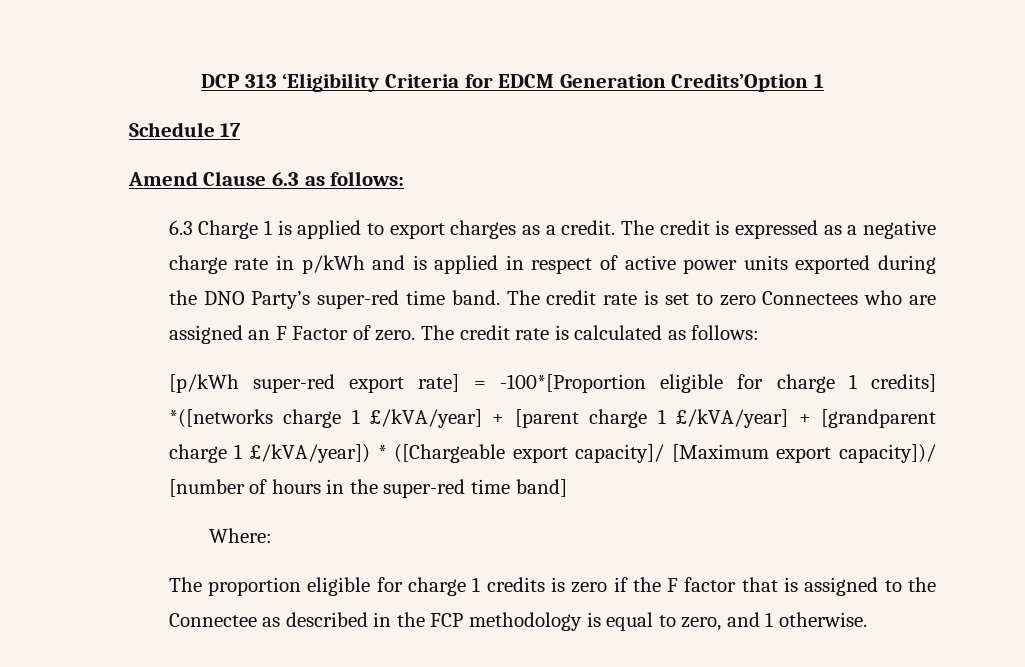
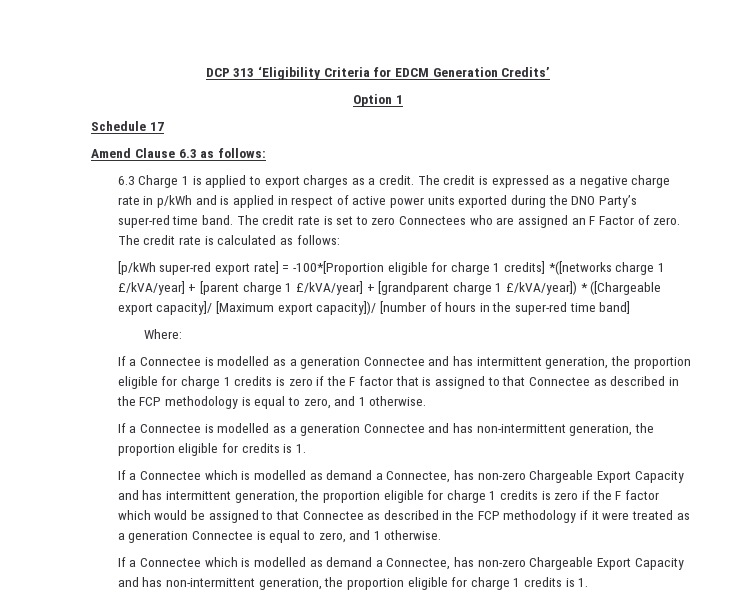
[671,73,809,92] Credits’Option -> [501,67,551,77] [353,94,393,107] Credits’ // Option
[168,577,202,592] The -> [117,356,631,369] If a Connectee is modelled as a generation Connectee and has intermittent generation, the
[908,577,937,592] the -> [502,376,526,386] that
(867, 619) none -> [117,423,655,436] [117,443,306,456] [117,470,684,483] [117,490,659,503] [117,510,690,523] [117,530,442,543] [117,557,684,570] [117,577,589,590] // If a Connectee is modelled as a generation Connectee and has non-intermittent generation, the proportion eligible for credits is 1. // If a Connectee which is modelled as demand a Connectee, has non-zero Chargeable Export Capacity and has intermittent generation, the proportion eligible for charge 1 credits is zero if the F factor which would be assigned to that Connectee as described in the FCP methodology if it were treated as a generation Connectee is equal to zero, and 1 otherwise. // If a Connectee which is modelled as demand a Connectee, has non-zero Chargeable Export Capacity and has non-intermittent generation, the proportion eligible for charge 1 credits is 1.

